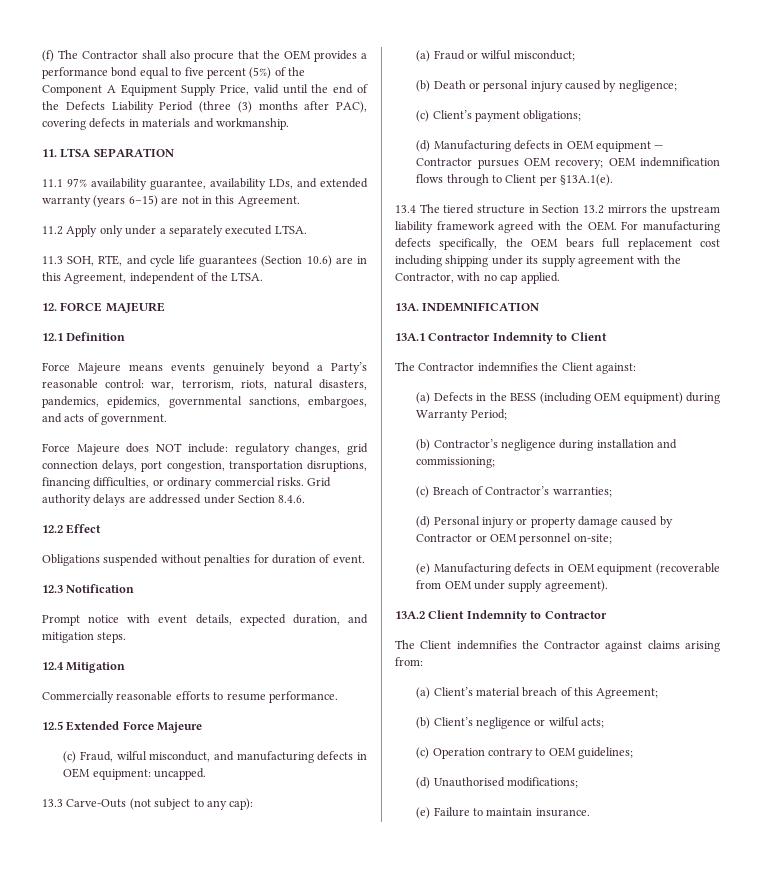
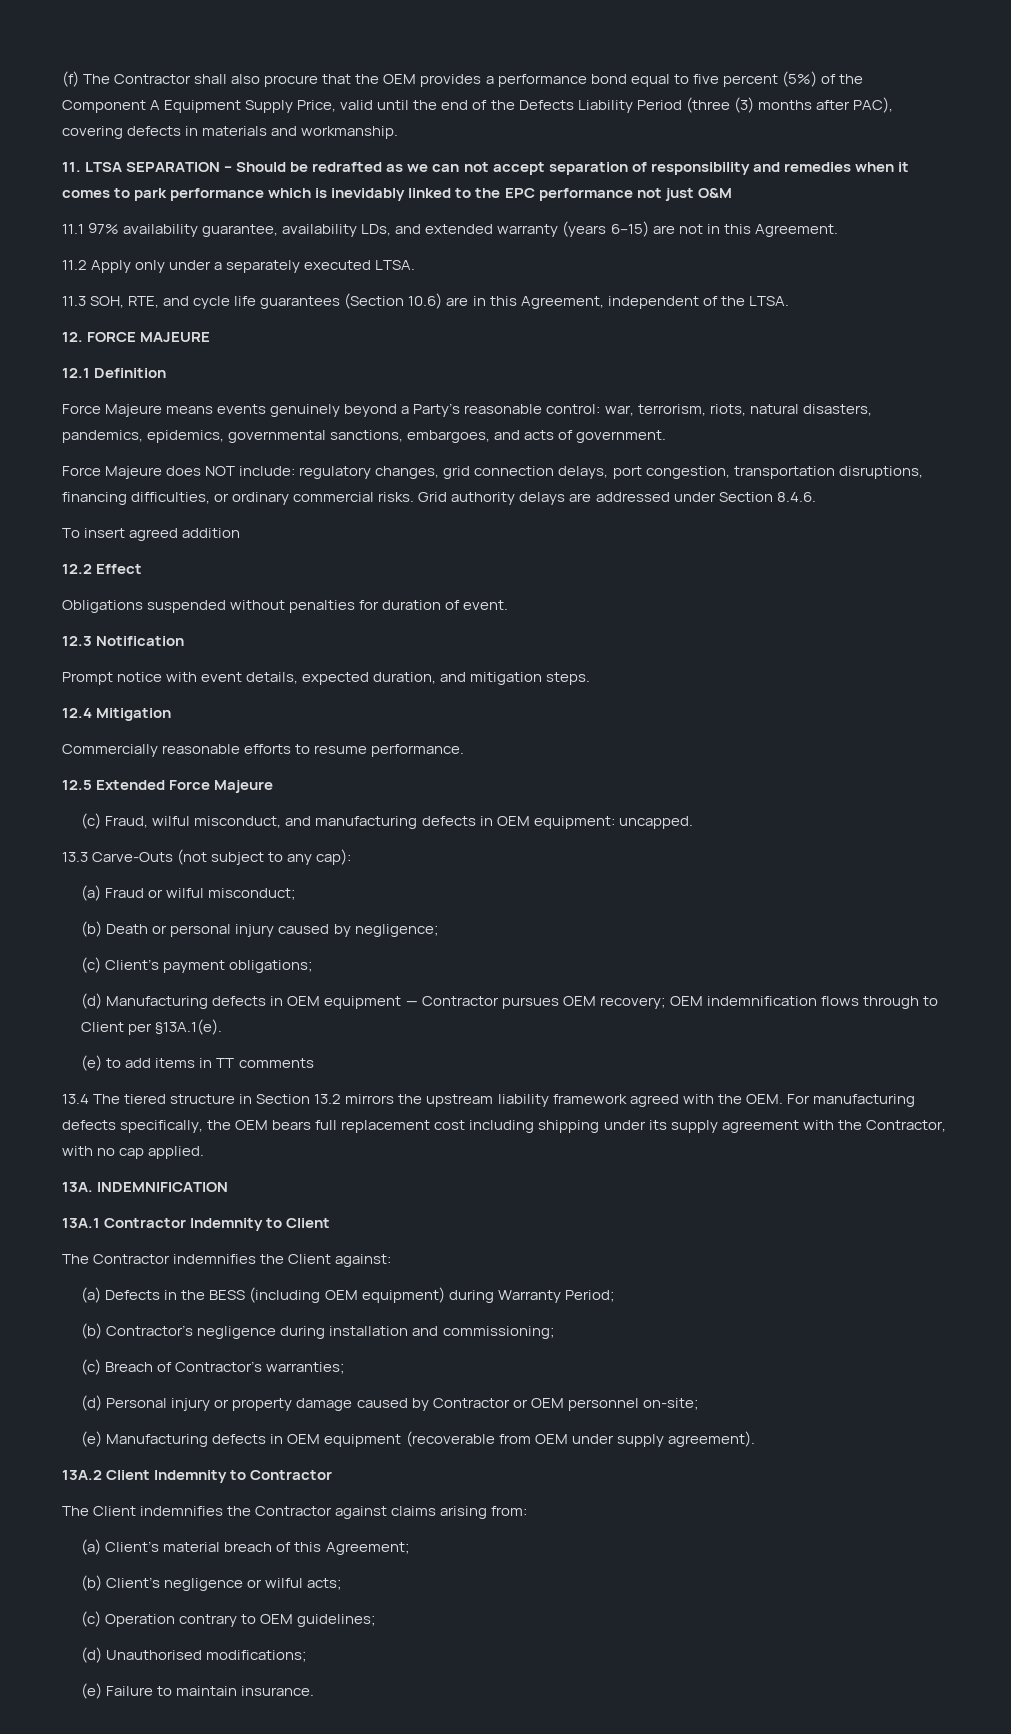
(174, 153) none -> [224,162,909,175] [62,188,732,201] – Should be redrafted as we can not accept separation of responsibility and remedies when it comes to park performance which is inevidably linked to the EPC performance not just O&M
(306, 499) none -> [62,528,241,541] // To insert agreed addition
(614, 180) none -> [81,1055,314,1071] // (e) to add items in TT comments

